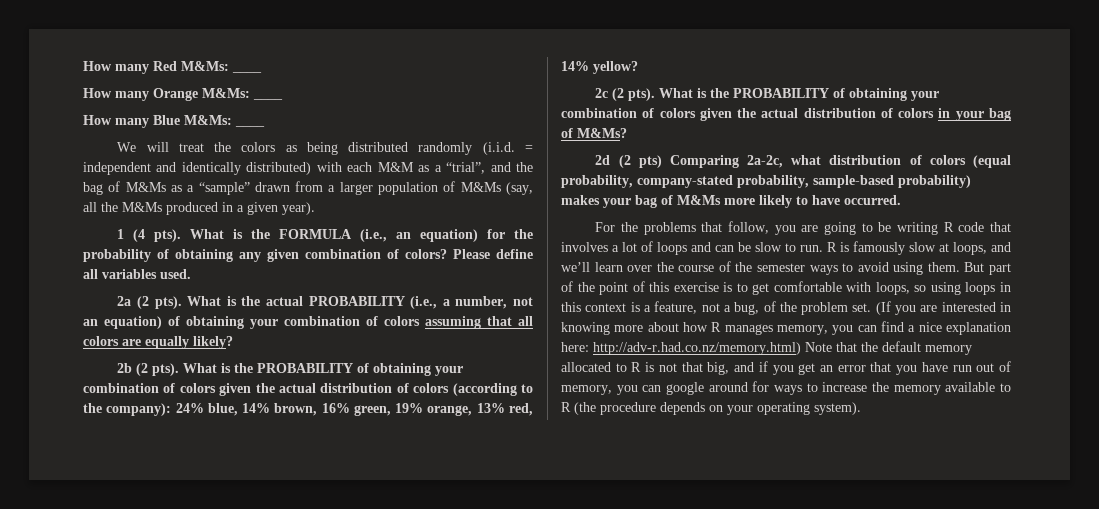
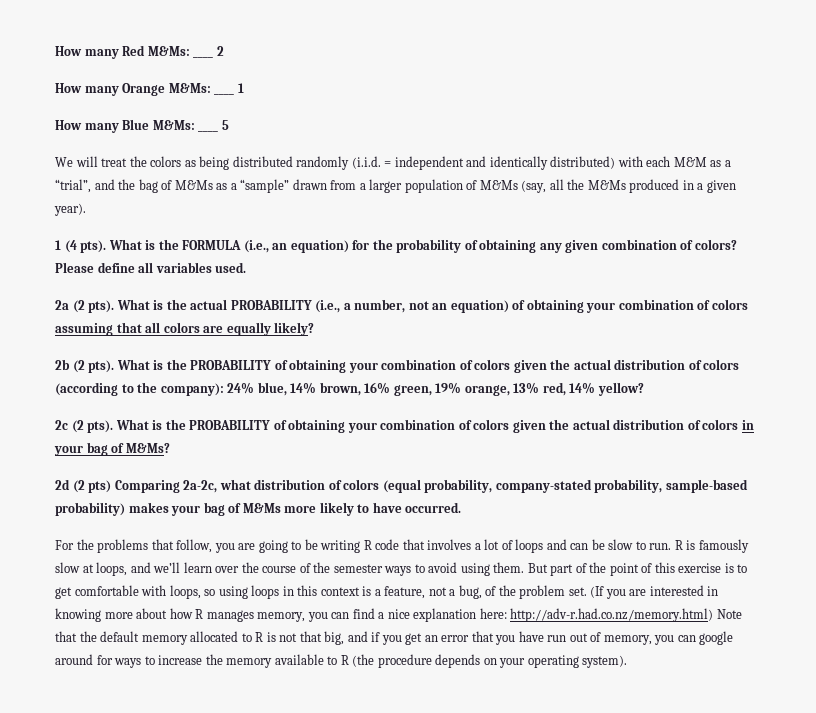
(262, 72) none -> [216,46,224,56] 2
(283, 99) none -> [237,83,244,93] 1
(265, 126) none -> [221,120,229,130] 5

